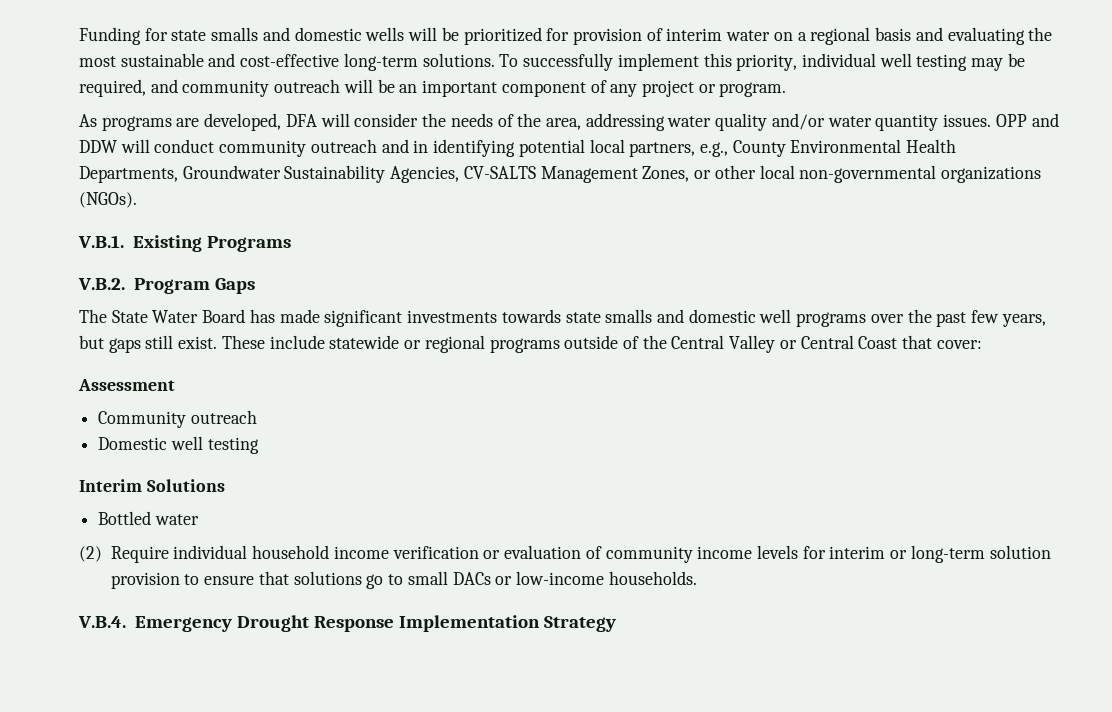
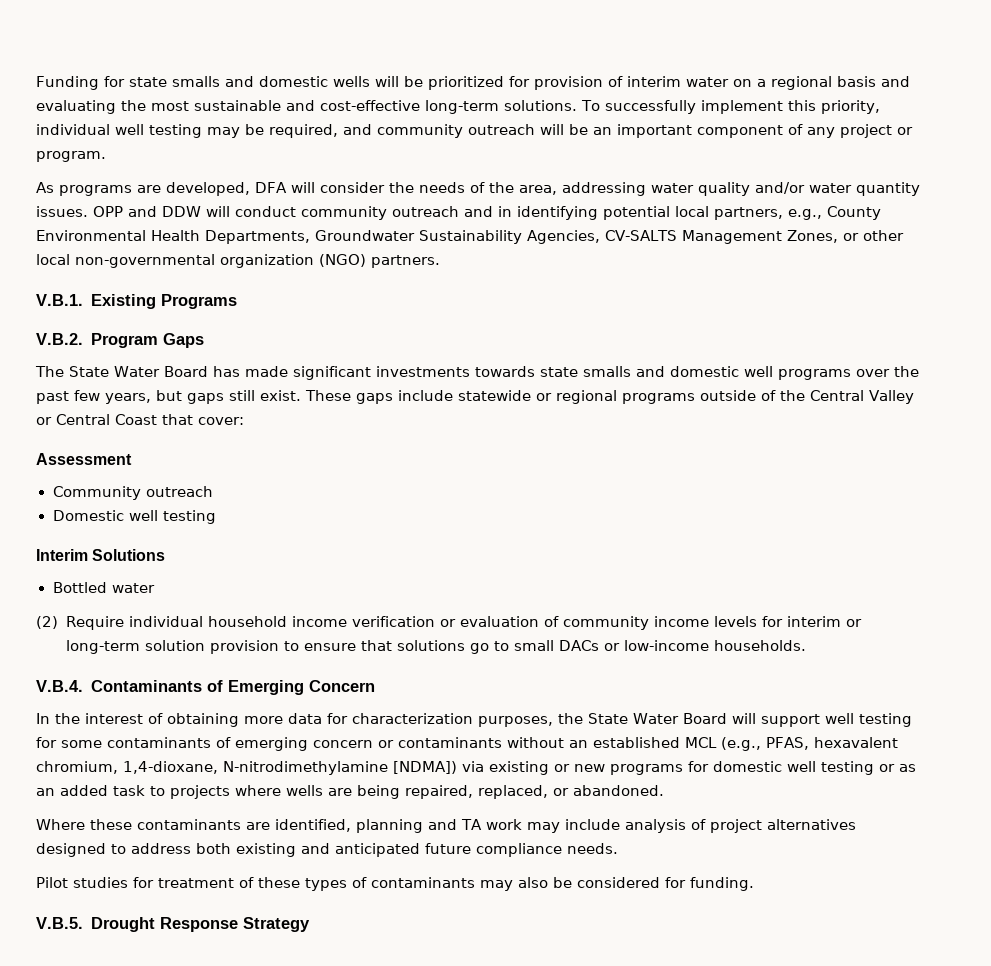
[940,166,1041,183] [79,192,137,208] organizations (NGOs). -> [220,254,440,268] organization (NGO) partners.
(265, 342) none -> [356,393,393,404] gaps
[134,616,232,632] Emergency -> [90,680,375,695] [36,713,912,727] [36,737,898,751] [36,761,916,775] [36,785,664,799] [36,819,856,833] [36,843,618,857] [36,877,754,891] [36,917,83,929] Contaminants of Emerging Concern // In the interest of obtaining more data for characterization purposes, the State Water Board will support well testing for some contaminants of emerging concern or contaminants without an established MCL (e.g., PFAS, hexavalent chromium, 1,4-dioxane, N-nitrodimethylamine [NDMA]) via existing or new programs for domestic well testing or as an added task to projects where wells are being repaired, replaced, or abandoned. // Where these contaminants are identified, planning and TA work may include analysis of project alternatives designed to address both existing and anticipated future compliance needs. // Pilot studies for treatment of these types of contaminants may also be considered for funding. // V.B.5.
[398,615,540,632] Implementation -> (238, 924) none

